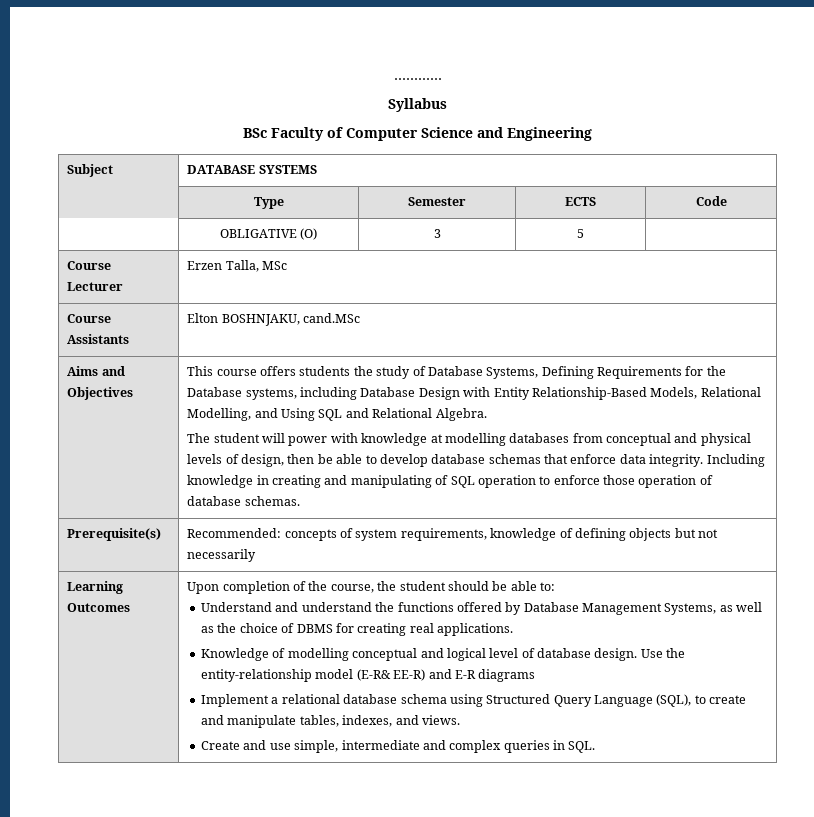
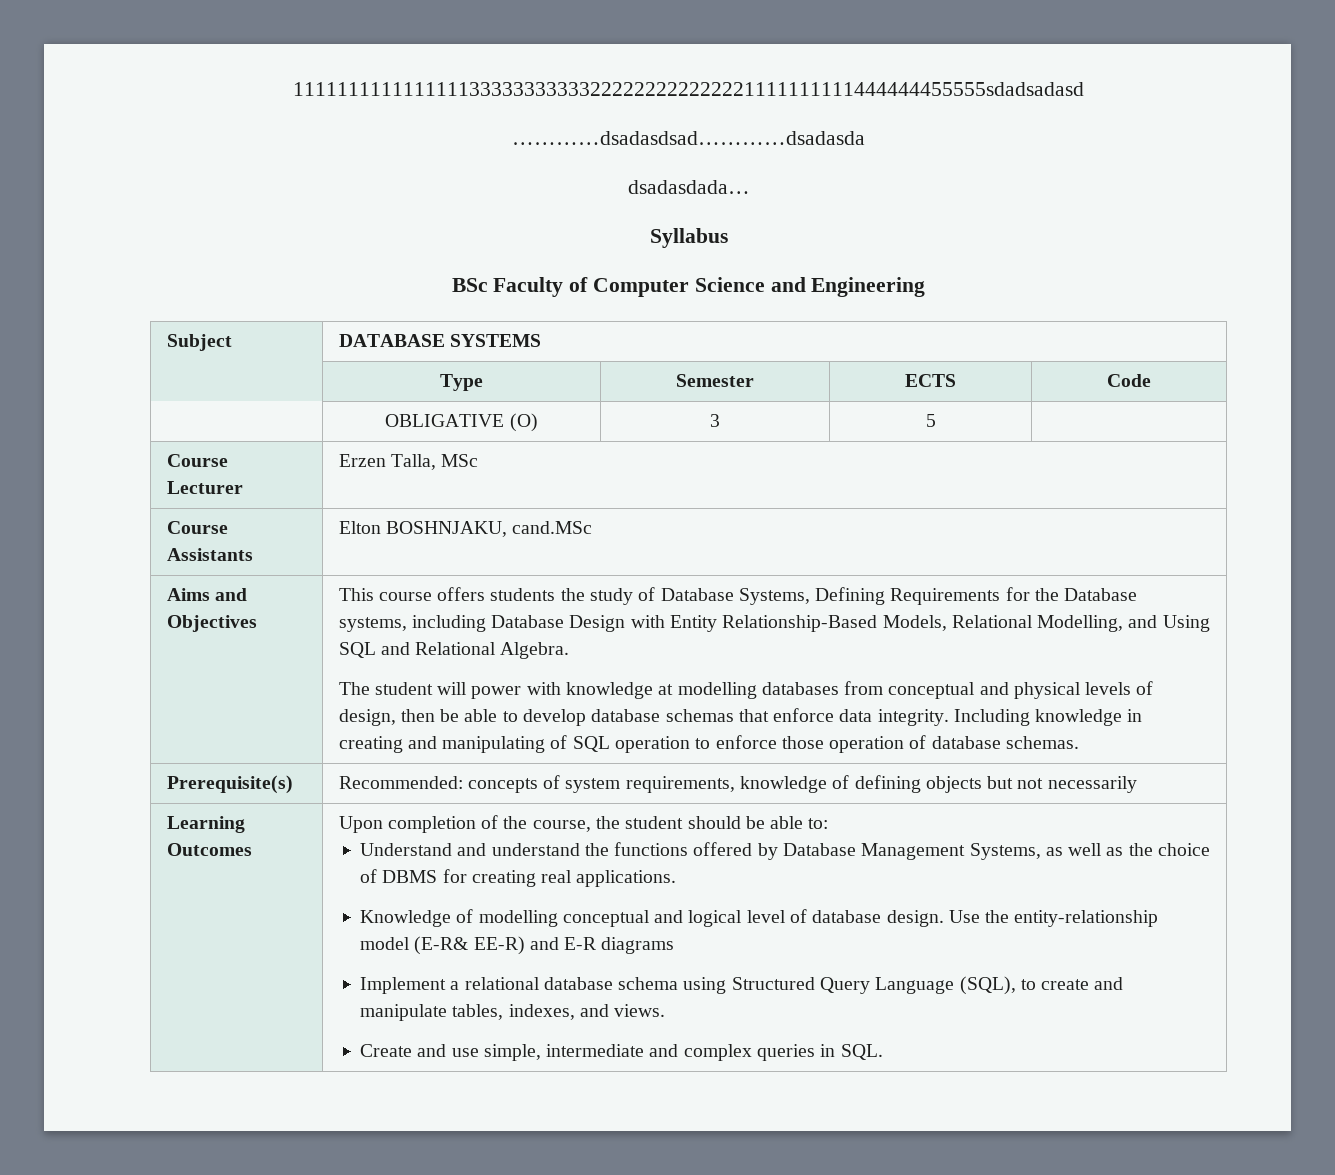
[393,78,442,80] ………… -> [293,82,1084,96] [512,131,865,145] [627,180,750,194] 111111111111111133333333333222222222222221111111111444444455555sdadsadasd // …………dsadasdsad…………dsadasda // dsadasdada…

